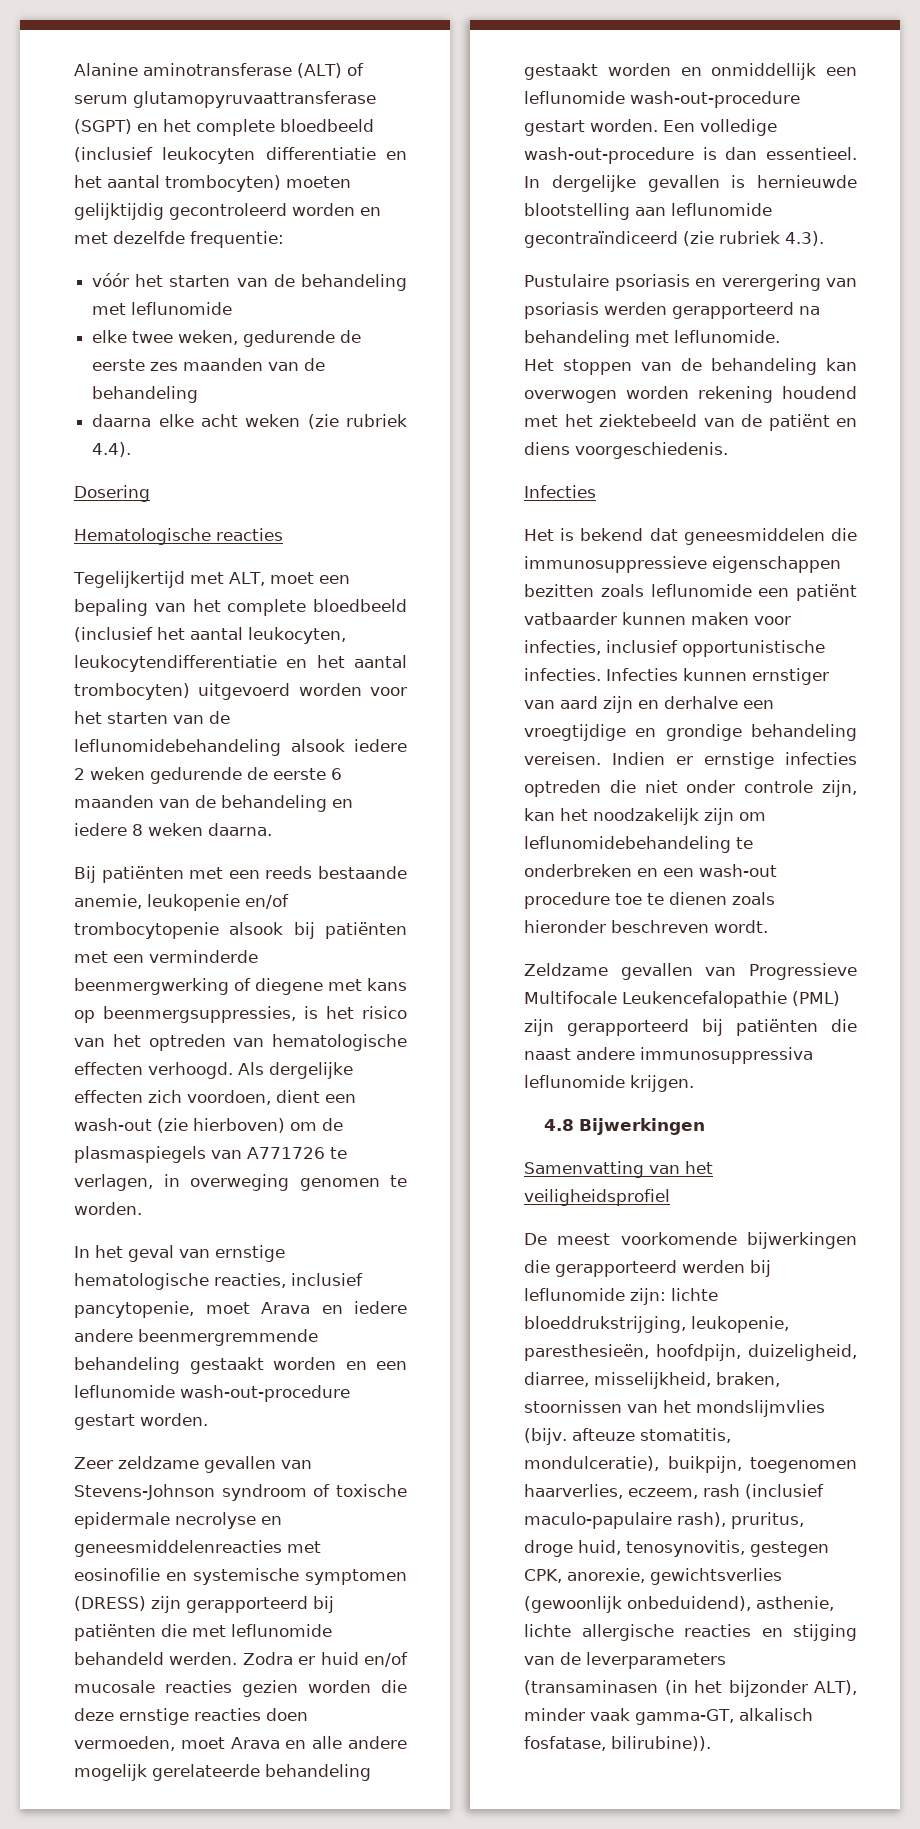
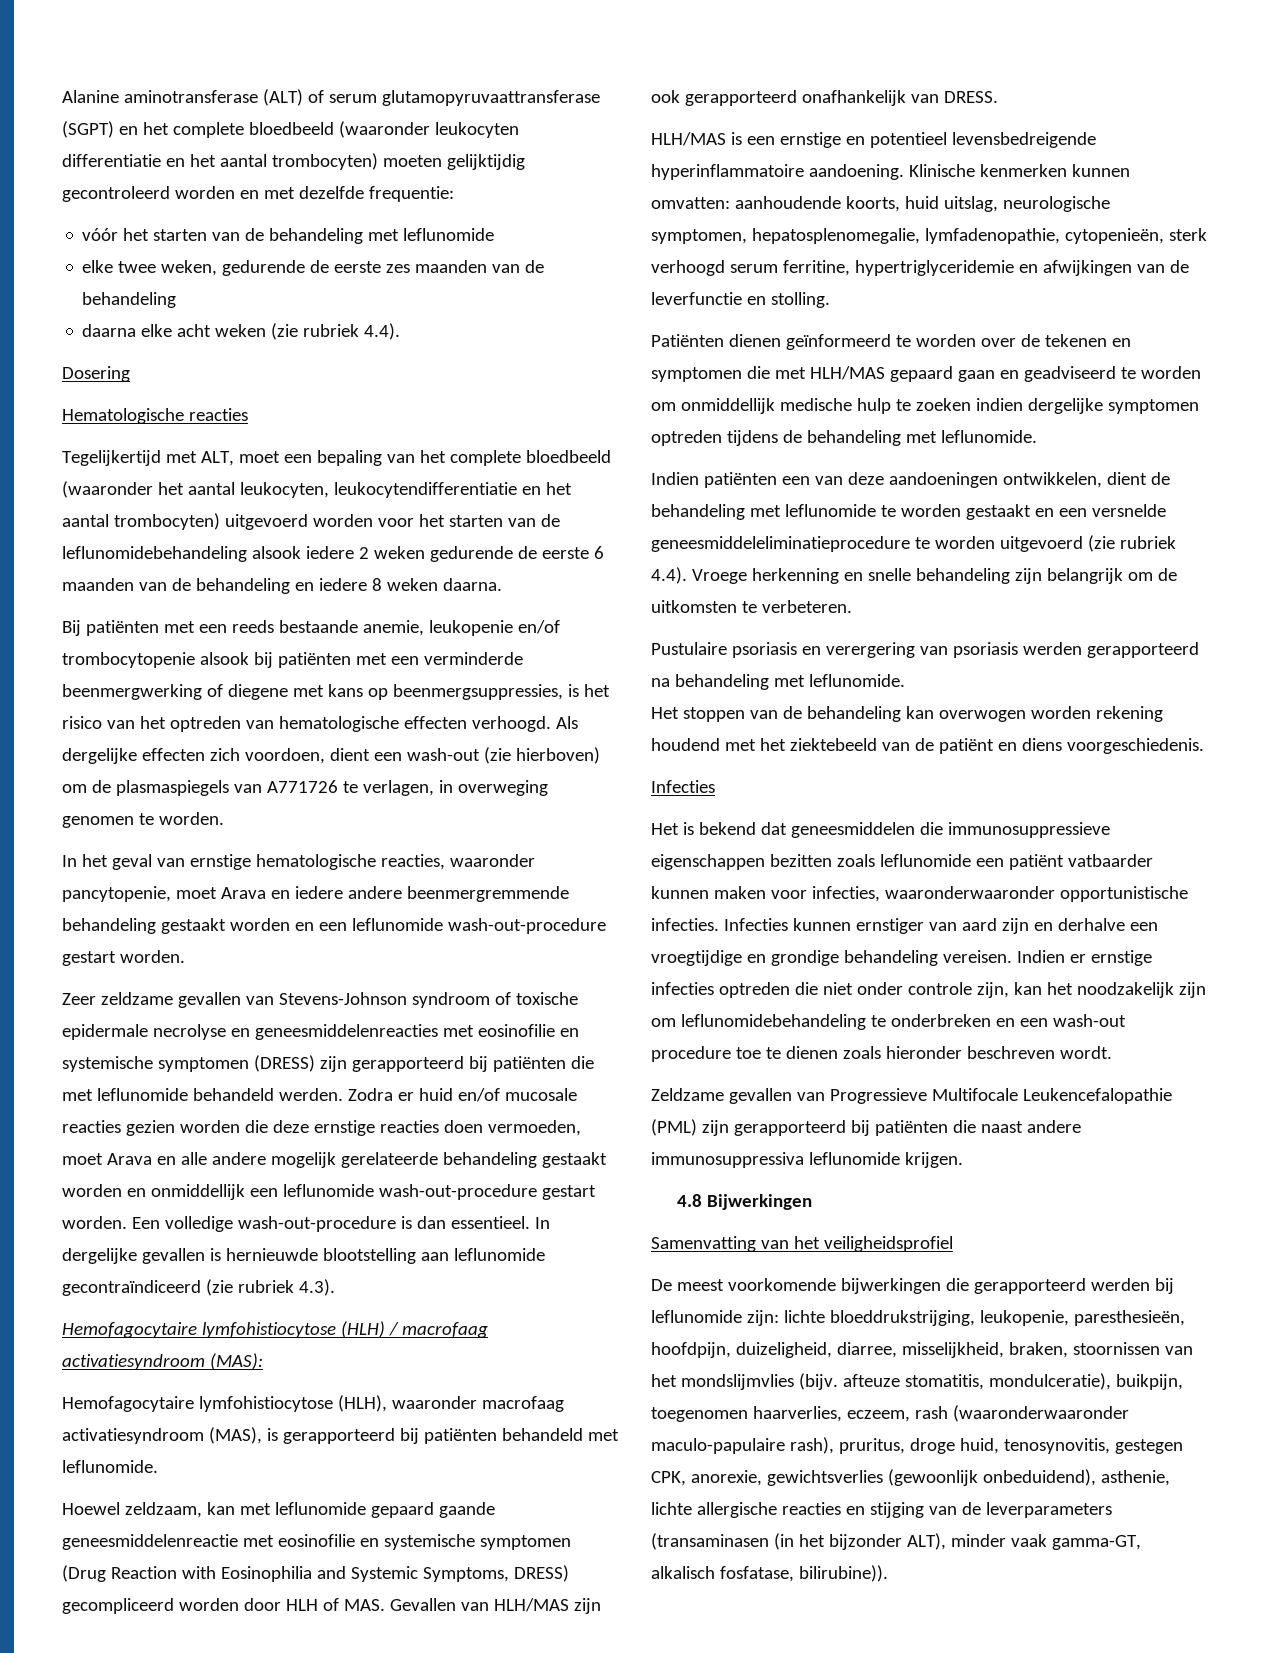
[74,147,153,162] (inclusief -> [338,121,430,138] (waaronder
[74,627,153,642] (inclusief -> [62,481,153,498] (waaronder
[291,1273,363,1286] inclusief -> [449,854,535,867] waaronder
(824, 238) none -> [62,1321,488,1338] [62,1353,263,1370] [62,1395,564,1412] [62,1427,619,1444] [62,1460,158,1473] [62,1502,495,1518] [62,1534,571,1550] [62,1565,569,1582] [62,1598,601,1614] [651,90,998,106] [651,132,1096,148] [651,164,1130,180] [651,196,1110,212] [651,228,1207,244] [651,260,1189,276] [651,292,830,308] [651,334,1131,350] [651,366,1201,382] [651,398,1199,414] [651,430,1037,446] [651,472,1170,488] [651,504,1166,520] [651,535,1176,552] [651,567,1177,584] [651,600,852,613] // Hemofagocytaire lymfohistiocytose (HLH) / macrofaag activatiesyndroom (MAS): // Hemofagocytaire lymfohistiocytose (HLH), waaronder macrofaag activatiesyndroom (MAS), is gerapporteerd bij patiënten behandeld met leflunomide. // Hoewel zeldzaam, kan met leflunomide gepaard gaande geneesmiddelenreactie met eosinofilie en systemische symptomen (Drug Reaction with Eosinophilia and Systemic Symptoms, DRESS) gecompliceerd worden door HLH of MAS. Gevallen van HLH/MAS zijn ook gerapporteerd onafhankelijk van DRESS. // HLH/MAS is een ernstige en potentieel levensbedreigende hyperinflammatoire aandoening. Klinische kenmerken kunnen omvatten: aanhoudende koorts, huid uitslag, neurologische symptomen, hepatosplenomegalie, lymfadenopathie, cytopenieën, sterk verhoogd serum ferritine, hypertriglyceridemie en afwijkingen van de leverfunctie en stolling. // Patiënten dienen geïnformeerd te worden over de tekenen en symptomen die met HLH/MAS gepaard gaan en geadviseerd te worden om onmiddellijk medische hulp te zoeken indien dergelijke symptomen optreden tijdens de behandeling met leflunomide. // Indien patiënten een van deze aandoeningen ontwikkelen, dient de behandeling met leflunomide te worden gestaakt en een versnelde geneesmiddeleliminatieprocedure te worden uitgevoerd (zie rubriek 4.4). Vroege herkenning en snelle behandeling zijn belangrijk om de uitkomsten te verbeteren.
[606,640,678,653] inclusief -> [884,886,1055,899] waaronderwaaronder
[745,1484,824,1499] (inclusief -> [952,1405,1129,1422] (waaronderwaaronder

